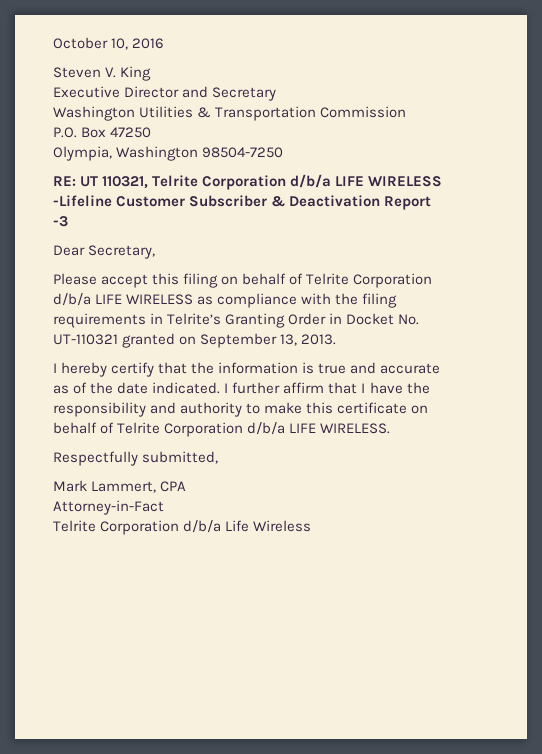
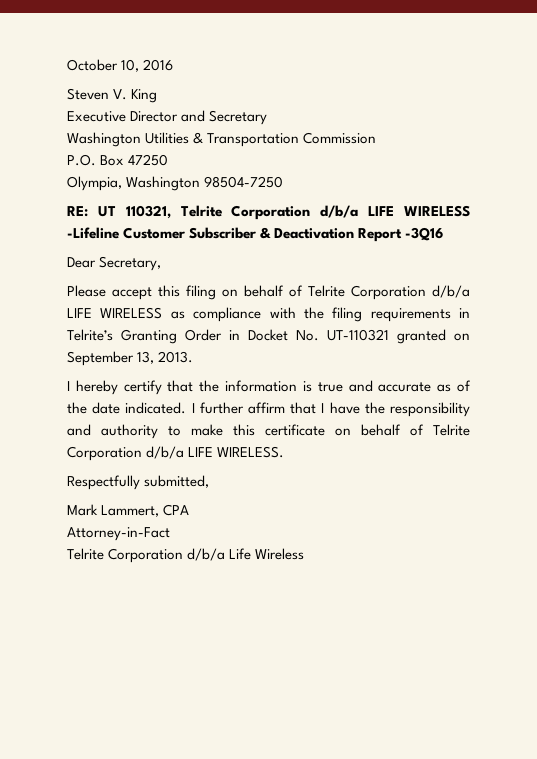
[53,216,68,227] -3 -> [405,227,444,241] -3Q16

